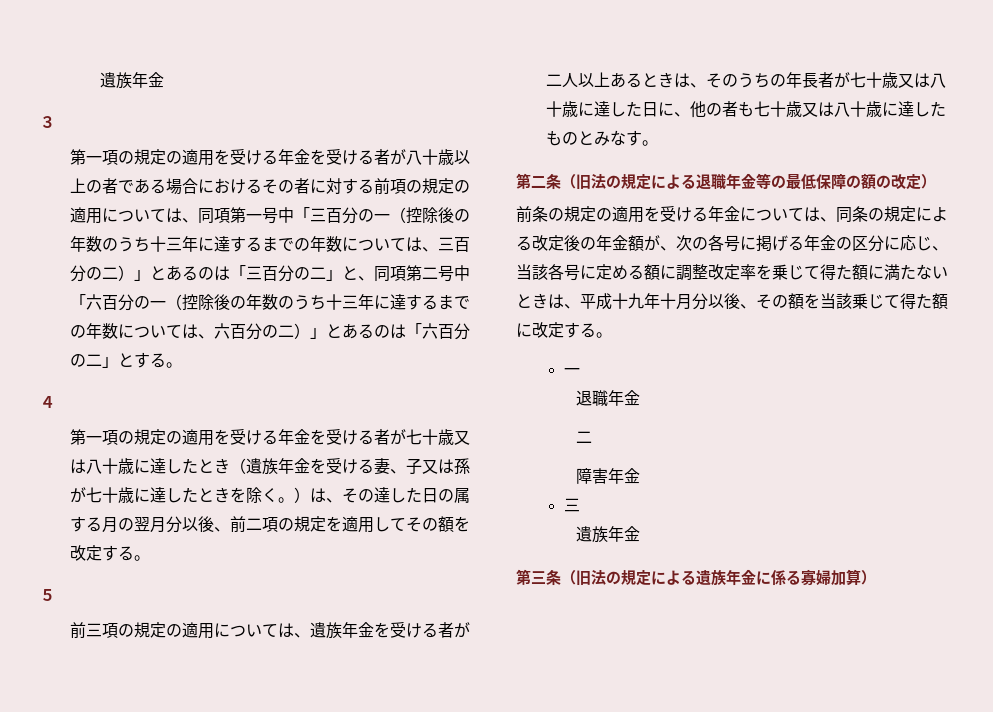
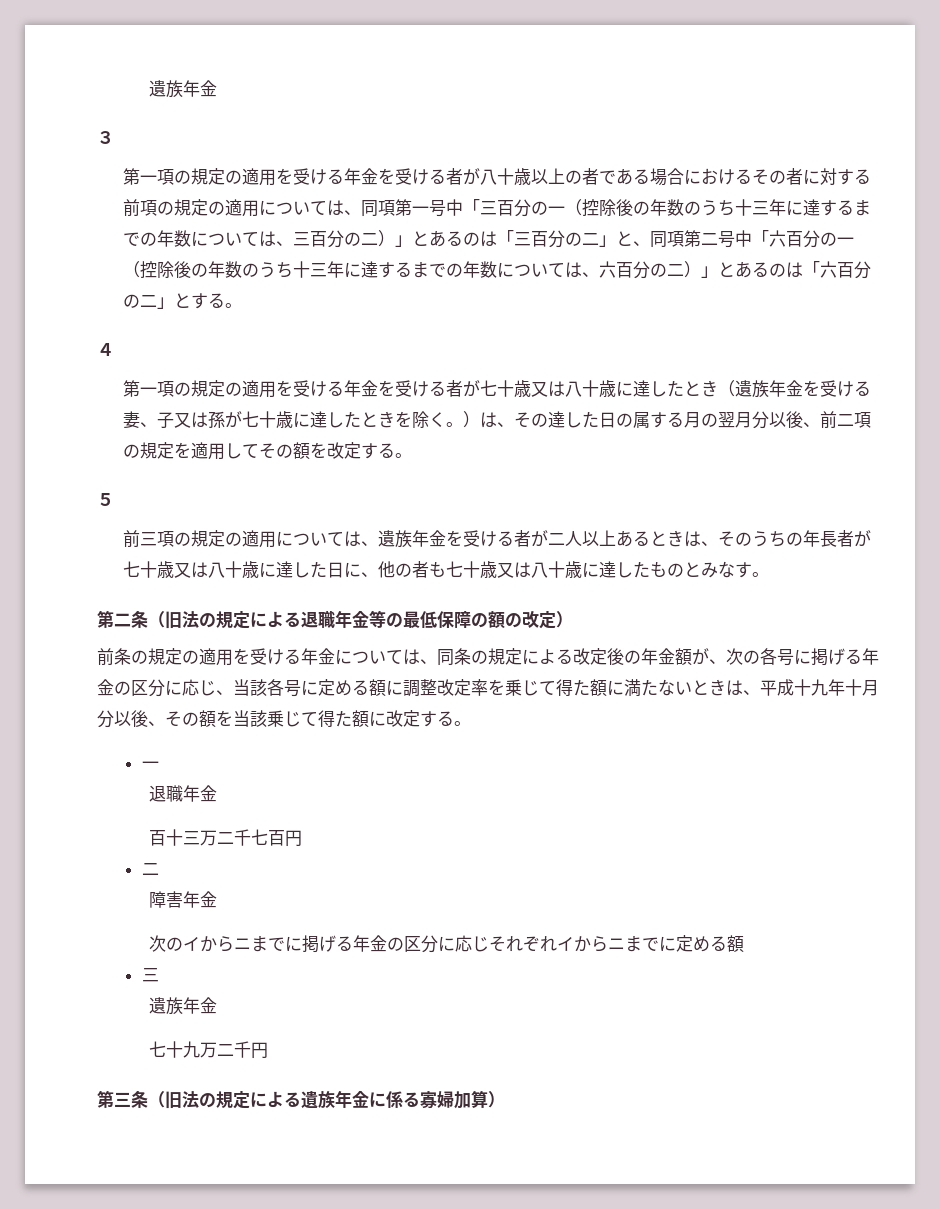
[576,431,593,443] [576,468,641,484] 二 // 障害年金 -> [148,829,302,847] [141,863,159,875] [148,891,217,908] [148,935,744,953] 百十三万二千七百円 // 二 // 障害年金 // 次のイからニまでに掲げる年金の区分に応じそれぞれイからニまでに定める額
(641, 534) none -> [148,1041,268,1059] // 七十九万二千円

